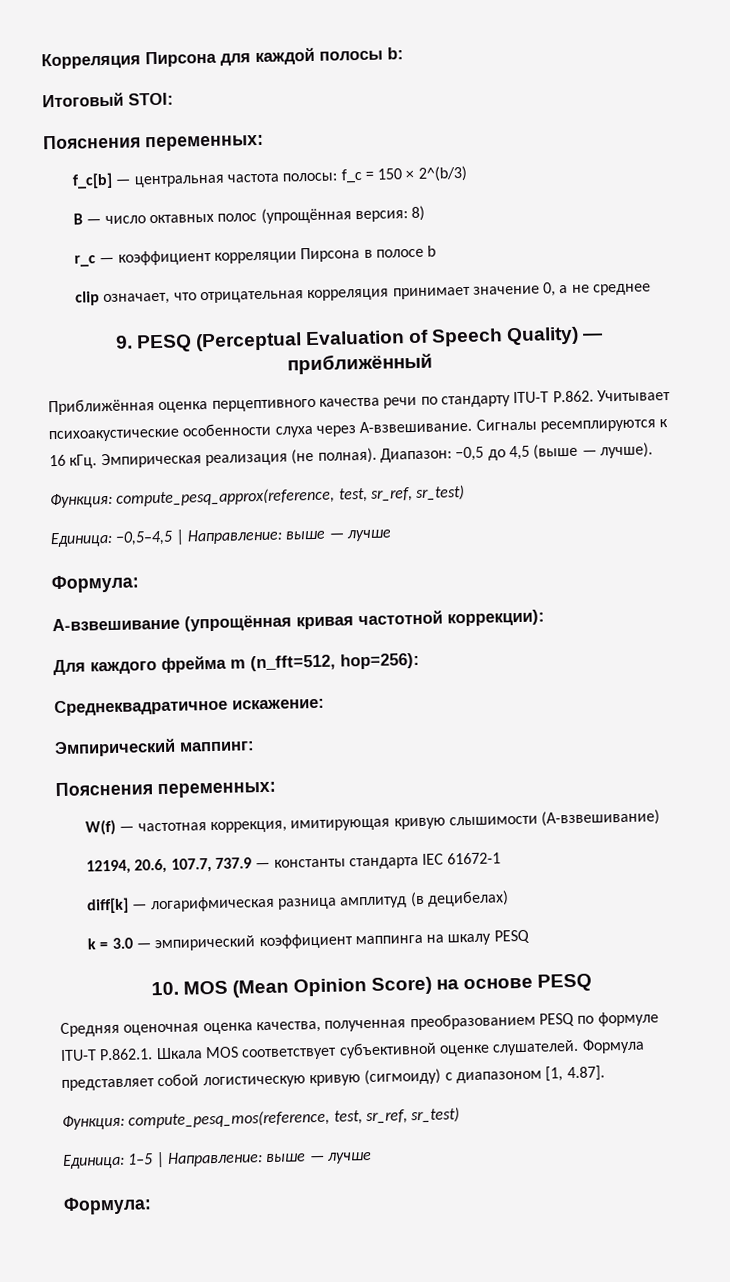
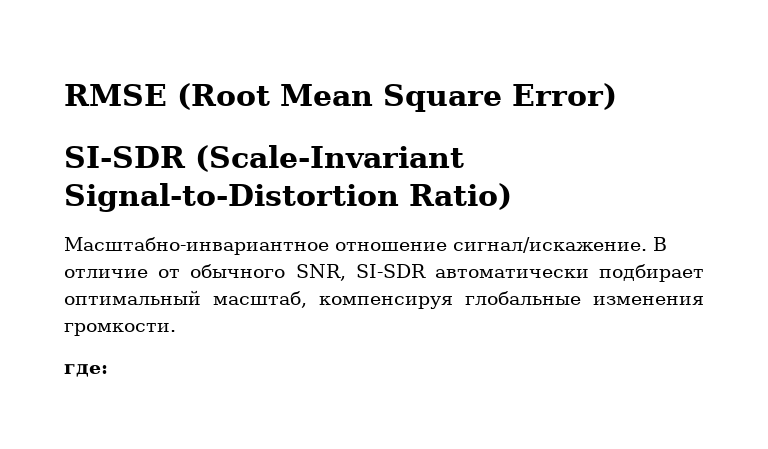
[41,47,404,70] [42,92,174,108] [43,134,264,152] [71,165,468,189] [72,205,426,225] [73,245,437,267] [74,282,652,306] [114,326,604,353] [286,352,433,375] [48,388,671,416] [48,418,669,443] [49,442,653,469] [50,485,466,509] [50,528,392,548] [51,574,139,594] [52,609,545,632] [53,652,420,676] [54,697,325,717] [54,738,255,758] [55,781,277,799] [84,809,661,836] [85,852,502,875] [85,890,509,914] [86,929,530,952] [150,973,593,998] [60,1011,659,1038] [60,1038,645,1062] [61,1065,605,1092] [62,1107,461,1131] [62,1151,372,1169] [63,1196,152,1215] Корреляция Пирсона для каждой полосы b: // Итоговый STOI: // Пояснения переменных: // f_c[b] — центральная частота полосы: f_c = 150 × 2^(b/3) // B — число октавных полос (упрощённая версия: 8) // r_c — коэффициент корреляции Пирсона в полосе b // clip означает, что отрицательная корреляция принимает значение 0, а не среднее // 9. PESQ (Perceptual Evaluation of Speech Quality) — приближённый // Приближённая оценка перцептивного качества речи по стандарту ITU-T P.862. Учитывает психоакустические особенности слуха через A-взвешивание. Сигналы ресемплируются к 16 кГц. Эмпирическая реализация (не полная). Диапазон: −0,5 до 4,5 (выше — лучше). // Функция: compute_pesq_approx(reference, test, sr_ref, sr_test) // Единица: −0,5–4,5 | Направление: выше — лучше // Формула: // A-взвешивание (упрощённая кривая частотной коррекции): // Для каждого фрейма m (n_fft=512, hop=256): // Среднеквадратичное искажение: // Эмпирический маппинг: // Пояснения переменных: // W(f) — частотная коррекция, имитирующая кривую слышимости (A-взвешивание) // 12194, 20.6, 107.7, 737.9 — константы стандарта IEC 61672-1 // diff[k] — логарифмическая разница амплитуд (в децибелах) // k = 3.0 — эмпирический коэффициент маппинга на шкалу PESQ // 10. MOS (Mean Opinion Score) на основе PESQ // Средняя оценочная оценка качества, полученная преобразованием PESQ по формуле ITU-T P.862.1. Шкала MOS соответствует субъективной оценке слушателей. Формула представляет собой логистическую кривую (сигмоиду) с диапазоном [1, 4.87]. // Функция: compute_pesq_mos(reference, test, sr_ref, sr_test) // Единица: 1–5 | Направление: выше — лучше // Формула: -> [64,83,617,112] [64,145,464,172] [64,183,512,212] [64,237,667,255] [64,264,704,282] [64,290,704,309] [64,323,176,336] [64,364,108,377] RMSE (Root Mean Square Error) // SI-SDR (Scale-Invariant Signal-to-Distortion Ratio) // Масштабно-инвариантное отношение сигнал/искажение. В отличие от обычного SNR, SI-SDR автоматически подбирает оптимальный масштаб, компенсируя глобальные изменения громкости. // где:

